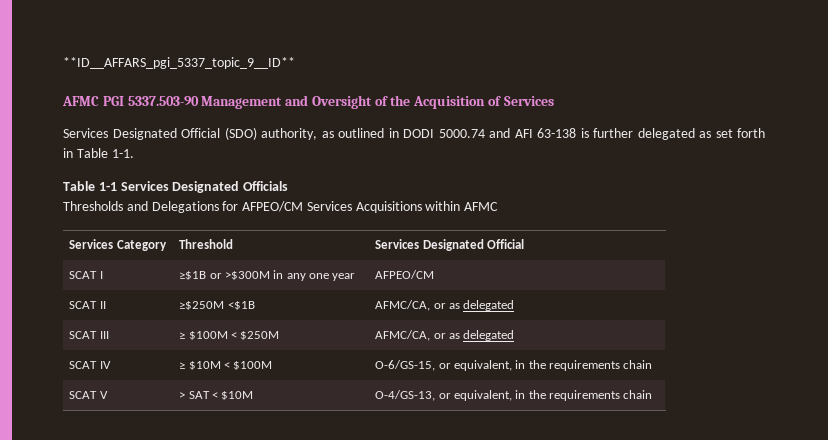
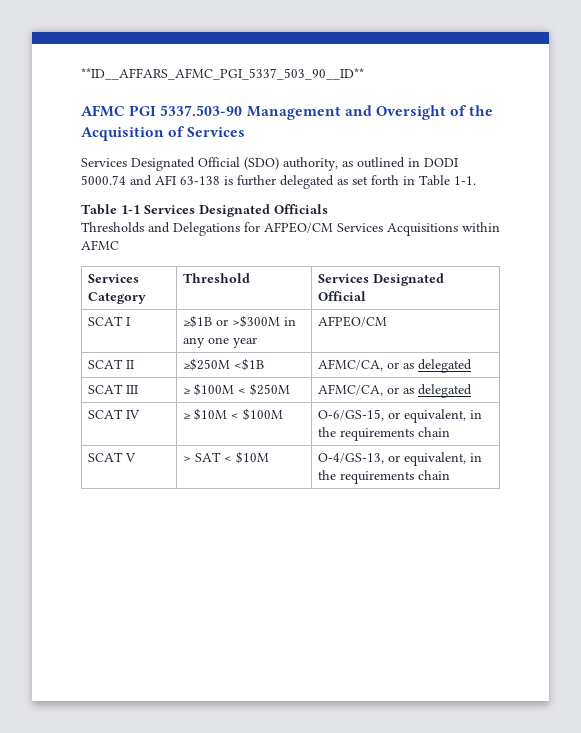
[63,57,295,69] **ID__AFFARS_pgi_5337_topic_9__ID** -> [81,68,364,80] **ID__AFFARS_AFMC_PGI_5337_503_90__ID**

